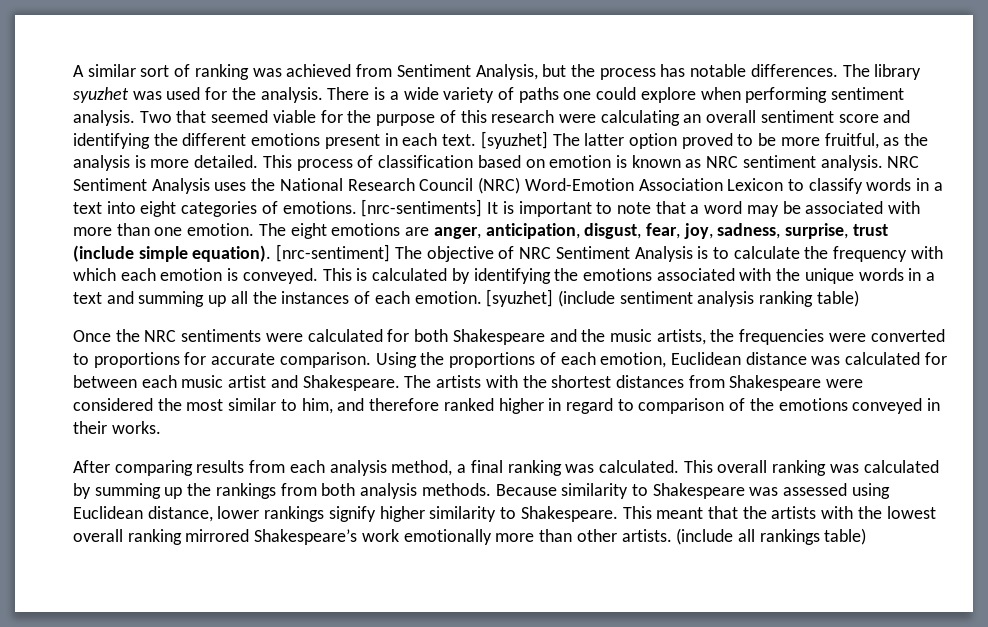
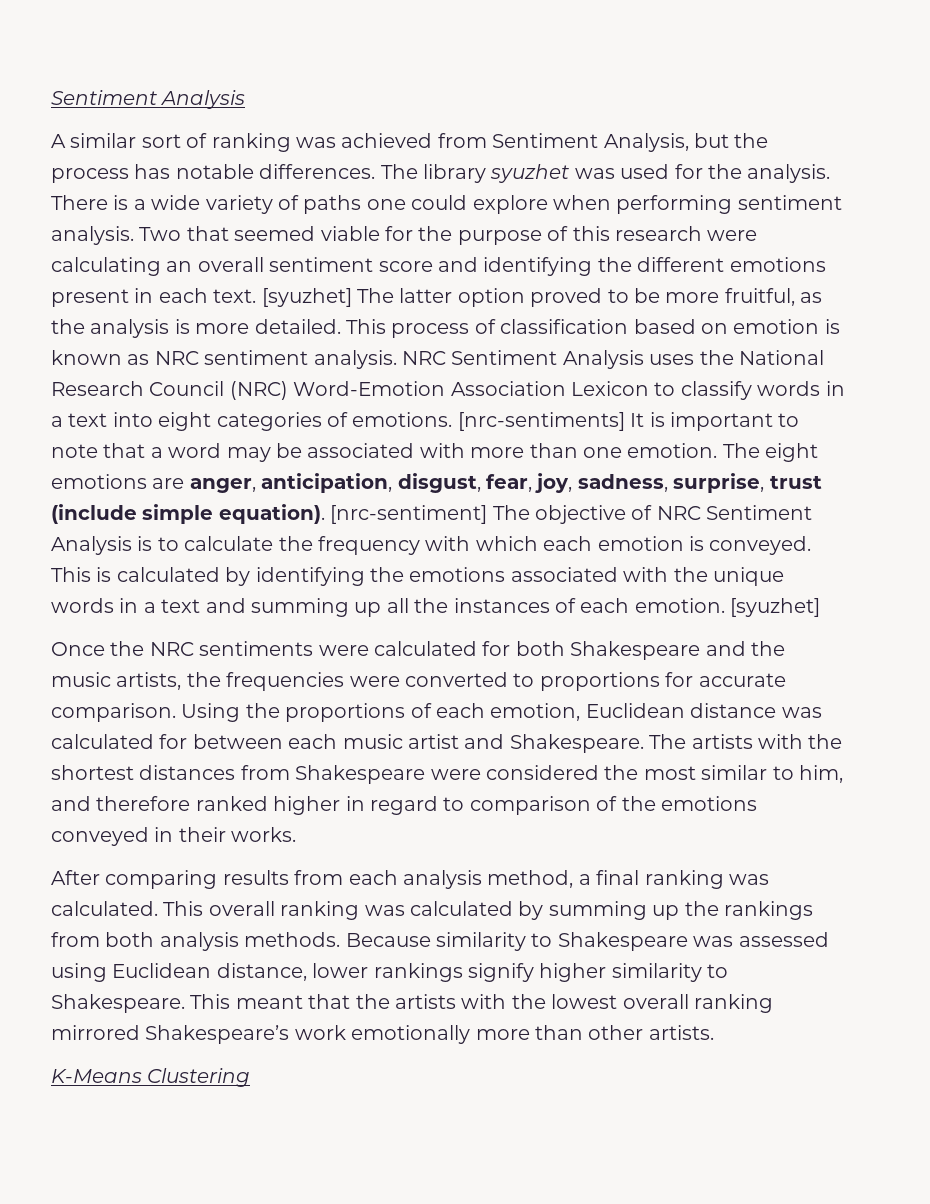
(73, 71) none -> [51,90,246,109] Sentiment Analysis //
[557,290,859,307] (include sentiment analysis ranking table) -> (821, 607) none
[676,528,867,545] (include all rankings table) -> [51,1068,251,1087] // K-Means Clustering

